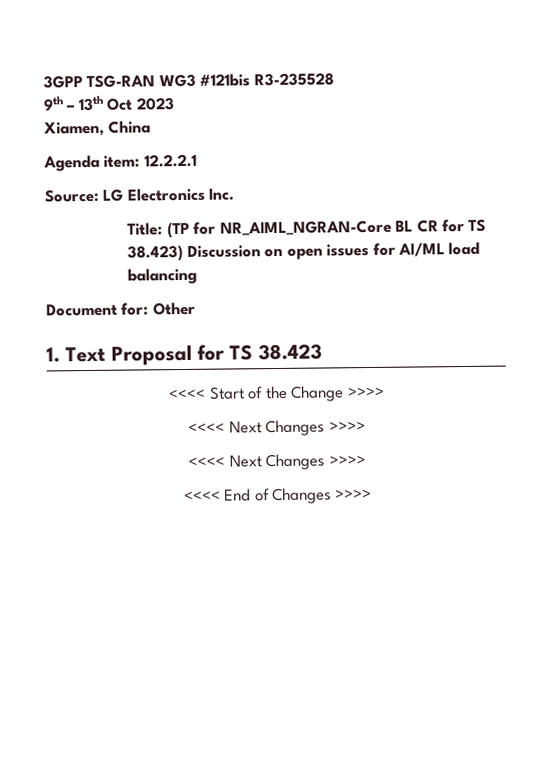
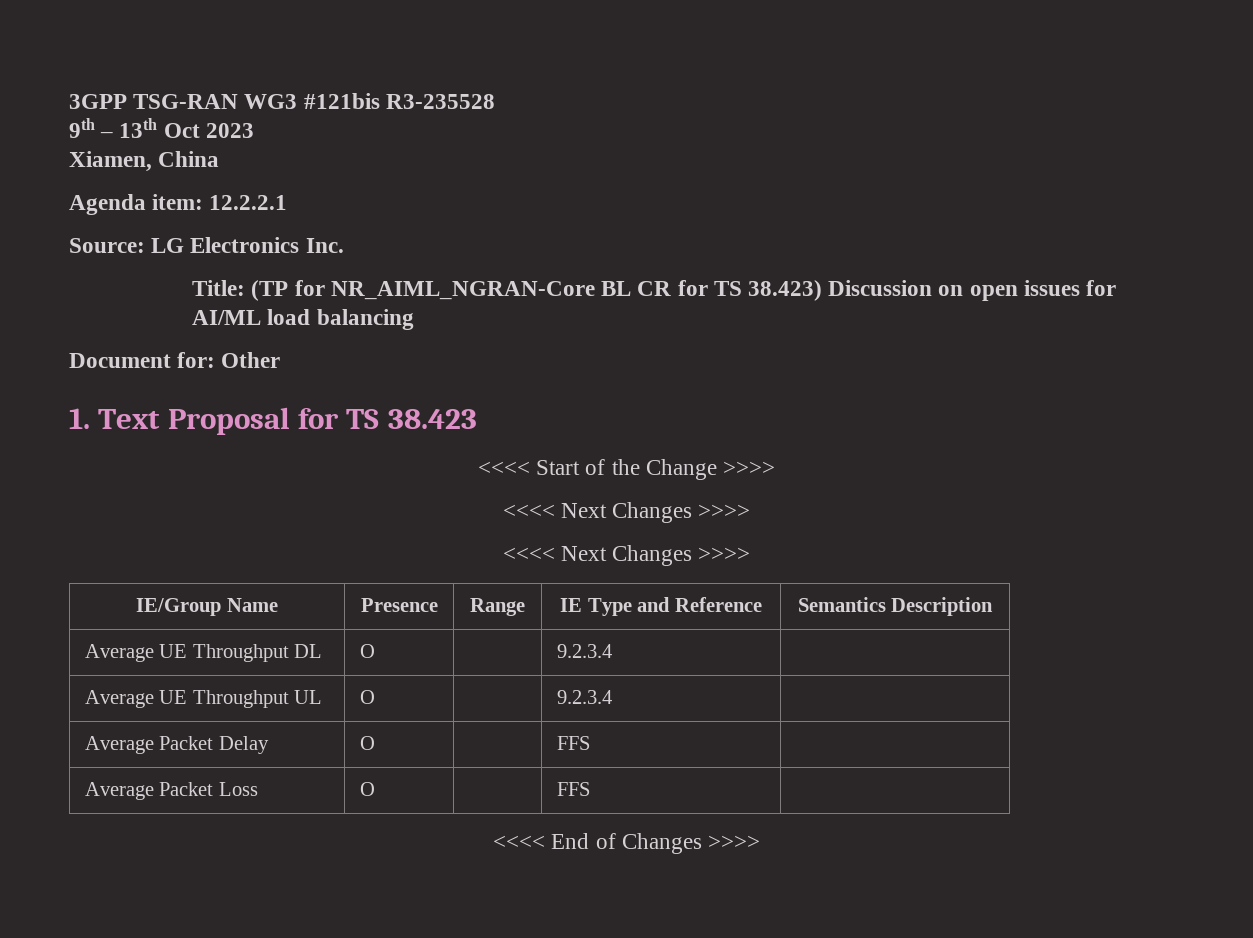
(366, 460) none -> [136,598,278,616] [360,598,438,612] [470,598,525,616] [560,597,762,616] [797,597,994,616] [84,644,323,662] [359,644,375,658] [556,644,612,658] [84,690,323,708] [359,690,375,704] [556,690,612,704] [84,736,269,754] [359,736,375,750] [556,736,590,750] [84,782,258,800] [359,782,375,796] [556,782,590,796] // IE/Group Name | Presence | Range | IE Type and Reference | Semantics Description // Average UE Throughput DL | O | | 9.2.3.4 | // Average UE Throughput UL | O | | 9.2.3.4 | // Average Packet Delay | O | | FFS | // Average Packet Loss | O | | FFS |

